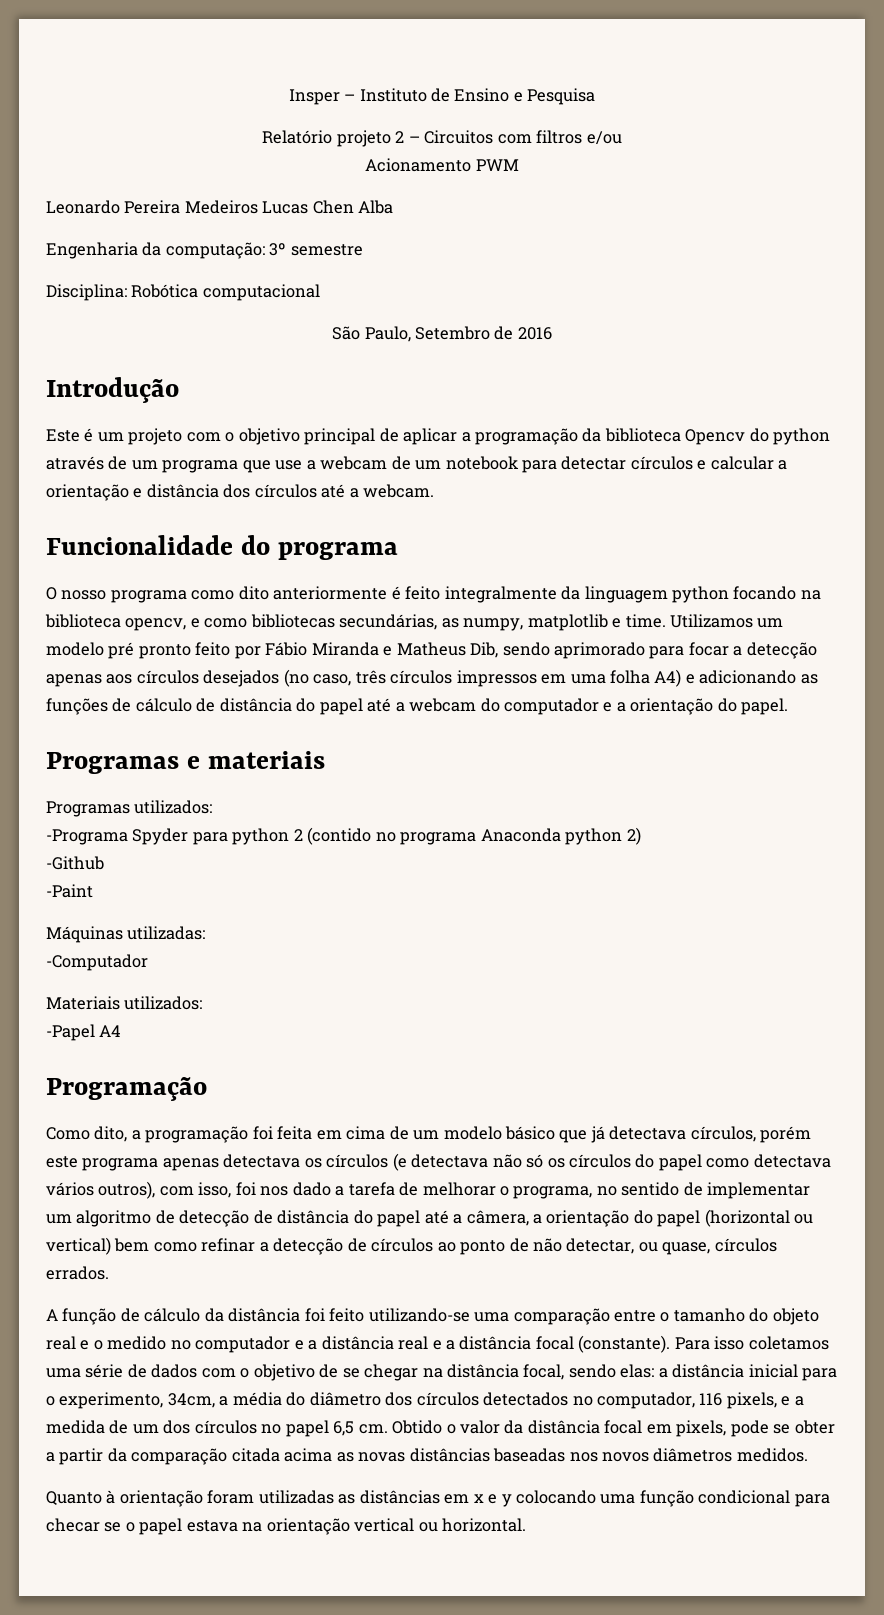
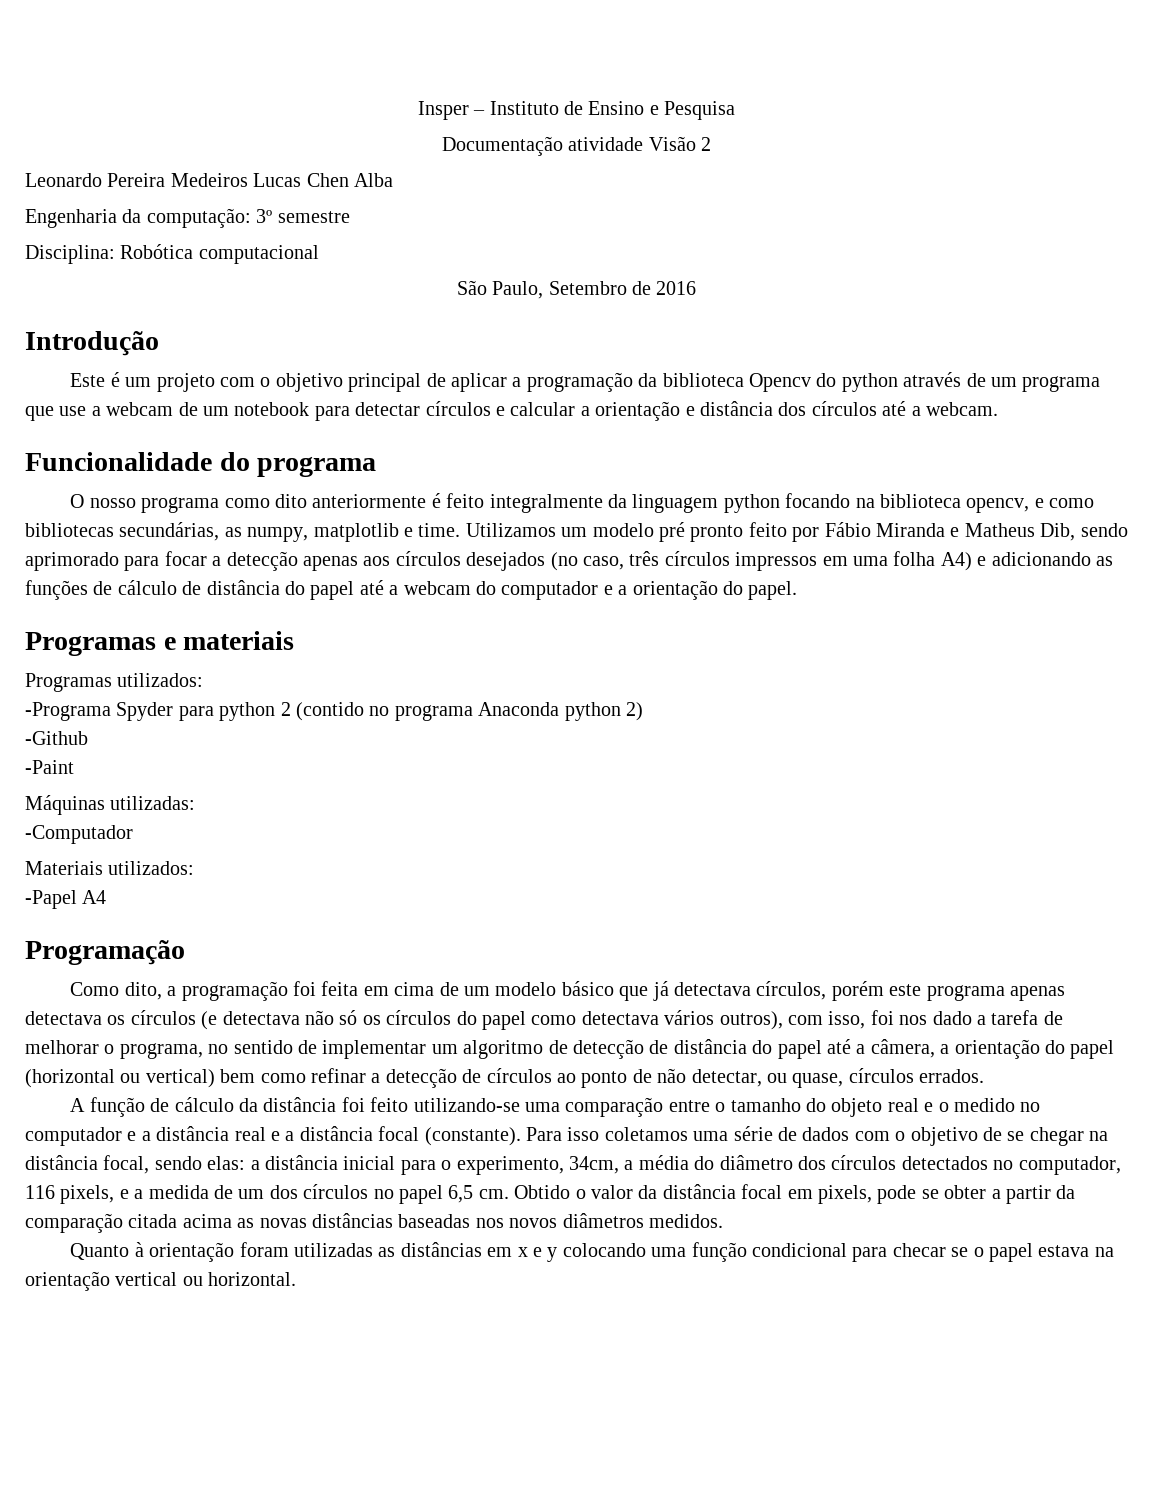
[262,130,622,147] [365,158,519,172] Relatório projeto 2 – Circuitos com filtros e/ou // Acionamento PWM -> [441,136,712,156] Documentação atividade Visão 2

